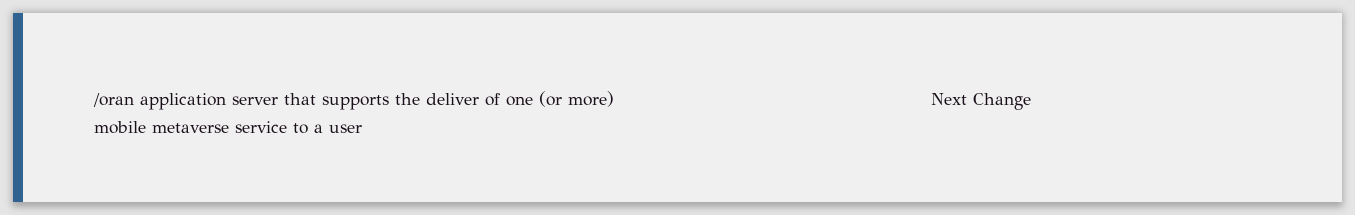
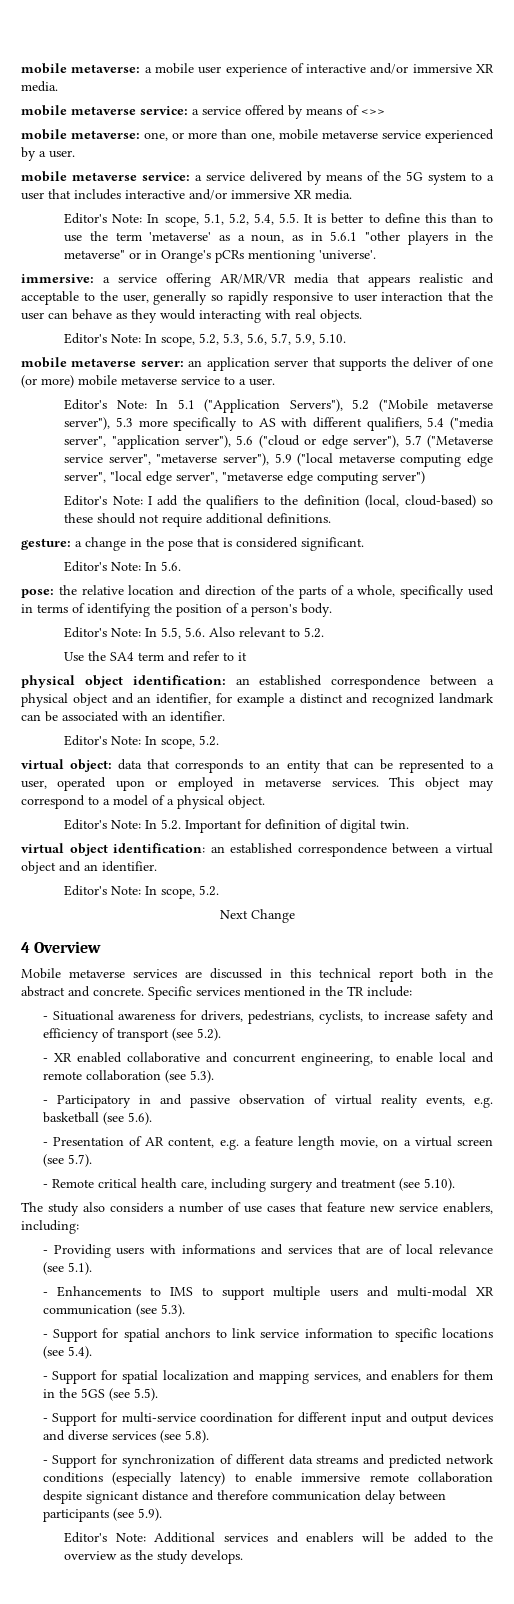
[93,93,134,107] /oran -> [21,63,495,77] [21,81,58,92] [21,105,385,119] [21,129,494,143] [21,147,75,161] [21,171,494,185] [21,189,352,200] [64,213,494,227] [64,231,493,245] [64,250,377,263] [21,273,494,287] [21,291,493,305] [21,309,362,323] [64,333,347,347] [21,357,203,368] mobile metaverse: a mobile user experience of interactive and/or immersive XR media. // mobile metaverse service: a service offered by means of <>> // mobile metaverse: one, or more than one, mobile metaverse service experienced by a user. // mobile metaverse service: a service delivered by means of the 5G system to a user that includes interactive and/or immersive XR media. // Editor's Note: In scope, 5.1, 5.2, 5.4, 5.5. It is better to define this than to use the term 'metaverse' as a noun, as in 5.6.1 "other players in the metaverse" or in Orange's pCRs mentioning 'universe'. // immersive: a service offering AR/MR/VR media that appears realistic and acceptable to the user, generally so rapidly responsive to user interaction that the user can behave as they would interacting with real objects. // Editor's Note: In scope, 5.2, 5.3, 5.6, 5.7, 5.9, 5.10. // mobile metaverse server: an
[329,124,362,133] [931,93,1031,110] user // Next Change -> [249,378,275,386] [64,399,493,413] [64,417,495,431] [64,435,493,449] [64,453,493,467] [64,471,426,485] [64,495,493,509] [64,513,332,527] [21,537,364,551] [64,561,182,572] [21,585,495,599] [21,603,332,617] [64,627,325,639] [64,651,248,662] [21,675,494,689] [21,693,494,707] [21,711,225,722] [64,735,220,749] [21,759,495,773] [21,777,494,791] [21,795,265,809] [64,819,410,833] [21,843,493,857] [21,861,157,874] [64,885,220,899] [219,909,295,923] [21,941,102,953] [21,968,493,982] [21,986,412,1000] [42,1010,494,1024] [42,1028,221,1042] [42,1052,494,1066] [42,1070,214,1083] [42,1094,493,1108] [42,1112,152,1125] [42,1136,494,1150] [42,1154,92,1167] [42,1178,455,1192] [21,1202,493,1216] [21,1220,79,1234] [42,1244,493,1258] [42,1262,92,1275] [42,1286,494,1300] [42,1304,185,1317] [42,1328,493,1342] [42,1346,92,1359] [42,1370,494,1384] [42,1388,158,1401] [42,1412,494,1426] [42,1430,209,1443] [42,1454,495,1468] [42,1472,493,1486] [42,1490,446,1504] [42,1508,162,1522] [64,1532,493,1543] [64,1550,244,1564] user. // Editor's Note: In 5.1 ("Application Servers"), 5.2 ("Mobile metaverse server"), 5.3 more specifically to AS with different qualifiers, 5.4 ("media server", "application server"), 5.6 ("cloud or edge server"), 5.7 ("Metaverse service server", "metaverse server"), 5.9 ("local metaverse computing edge server", "local edge server", "metaverse edge computing server") // Editor's Note: I add the qualifiers to the definition (local, cloud-based) so these should not require additional definitions. // gesture: a change in the pose that is considered significant. // Editor's Note: In 5.6. // pose: the relative location and direction of the parts of a whole, specifically used in terms of identifying the position of a person's body. // Editor's Note: In 5.5, 5.6. Also relevant to 5.2. // Use the SA4 term and refer to it // physical object identification: an established correspondence between a physical object and an identifier, for example a distinct and recognized landmark can be associated with an identifier. // Editor's Note: In scope, 5.2. // virtual object: data that corresponds to an entity that can be represented to a user, operated upon or employed in metaverse services. This object may correspond to a model of a physical object. // Editor's Note: In 5.2. Important for definition of digital twin. // virtual object identification: an established correspondence between a virtual object and an identifier. // Editor's Note: In scope, 5.2. // Next Change // 4 Overview // Mobile metaverse services are discussed in this technical report both in the abstract and concrete. Specific services mentioned in the TR include: // - Situational awareness for drivers, pedestrians, cyclists, to increase safety and efficiency of transport (see 5.2). // - XR enabled collaborative and concurrent engineering, to enable local and remote collaboration (see 5.3). // - Participatory in and passive observation of virtual reality events, e.g. basketball (see 5.6). // - Presentation of AR content, e.g. a feature length movie, on a virtual screen (see 5.7). // - Remote critical health care, including surgery and treatment (see 5.10). // The study also considers a number of use cases that feature new service enablers, including: // - Providing users with informations and services that are of local relevance (see 5.1). // - Enhancements to IMS to support multiple users and multi-modal XR communication (see 5.3). // - Support for spatial anchors to link service information to specific locations (see 5.4). // - Support for spatial localization and mapping services, and enablers for them in the 5GS (see 5.5). // - Support for multi-service coordination for different input and output devices and diverse services (see 5.8). // - Support for synchronization of different data streams and predicted network conditions (especially latency) to enable immersive remote collaboration despite signicant distance and therefore communication delay between participants (see 5.9). // Editor's Note: Additional services and enablers will be added to the overview as the study develops.

